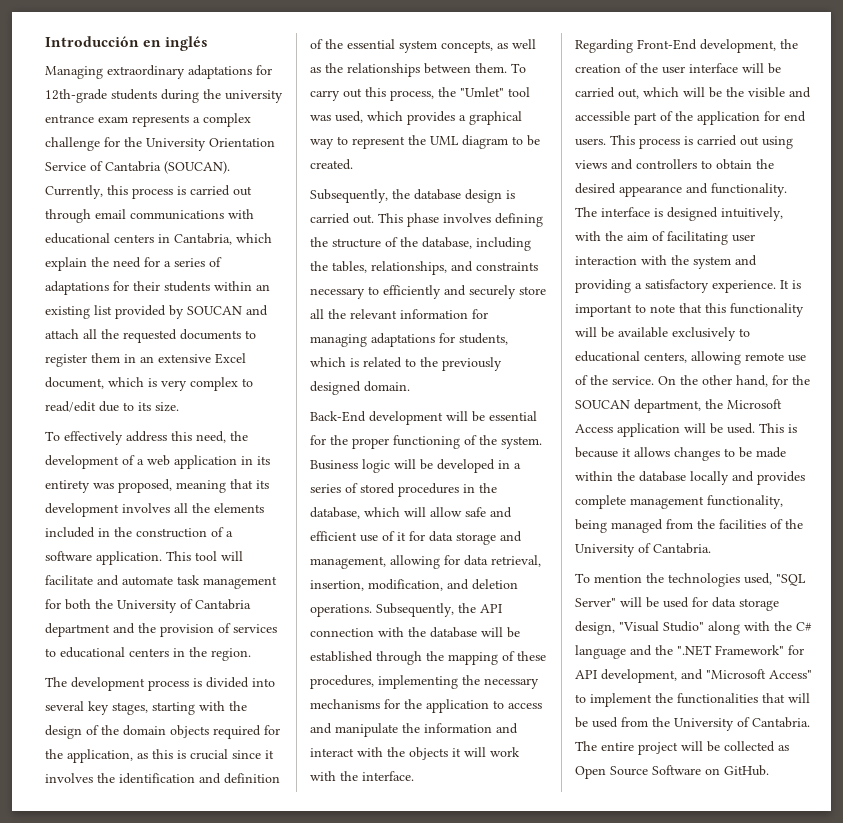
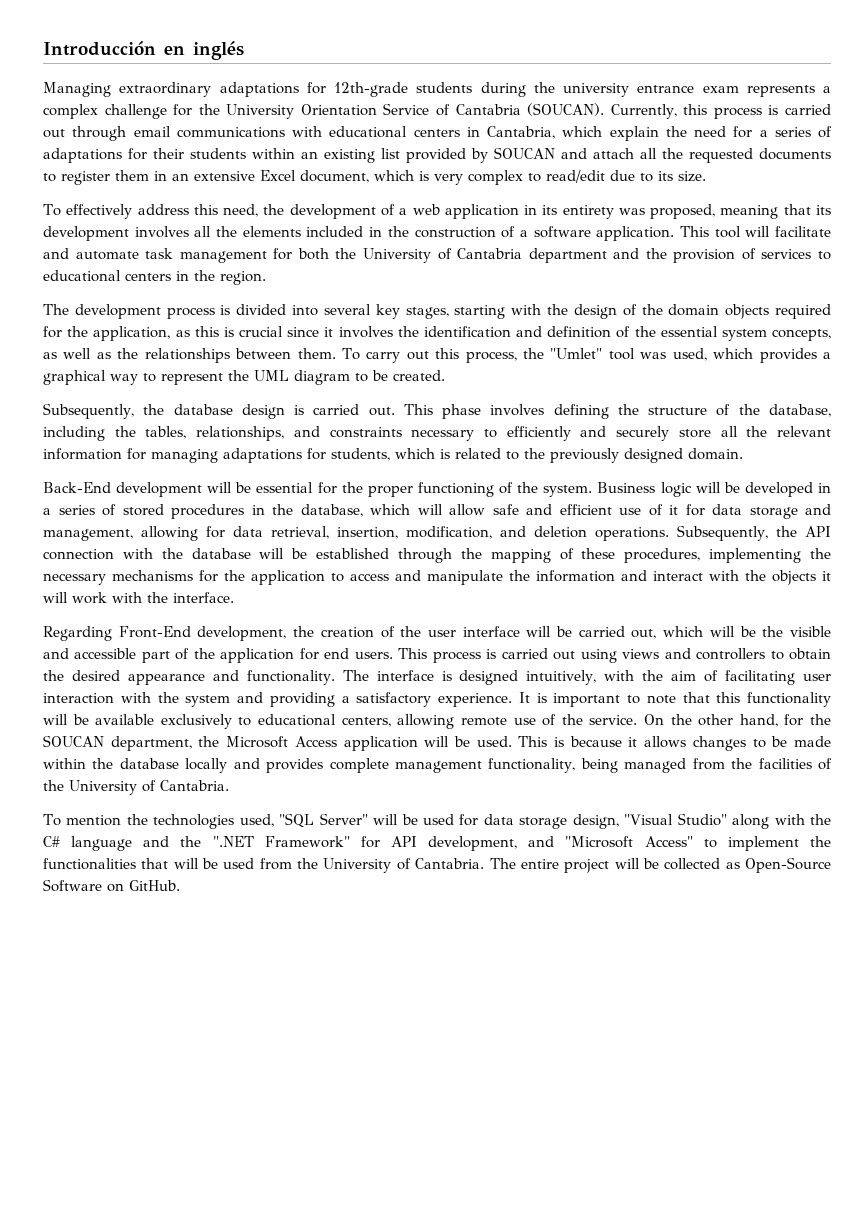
[575,766,648,779] Open Source -> [745,857,832,873] Open-Source

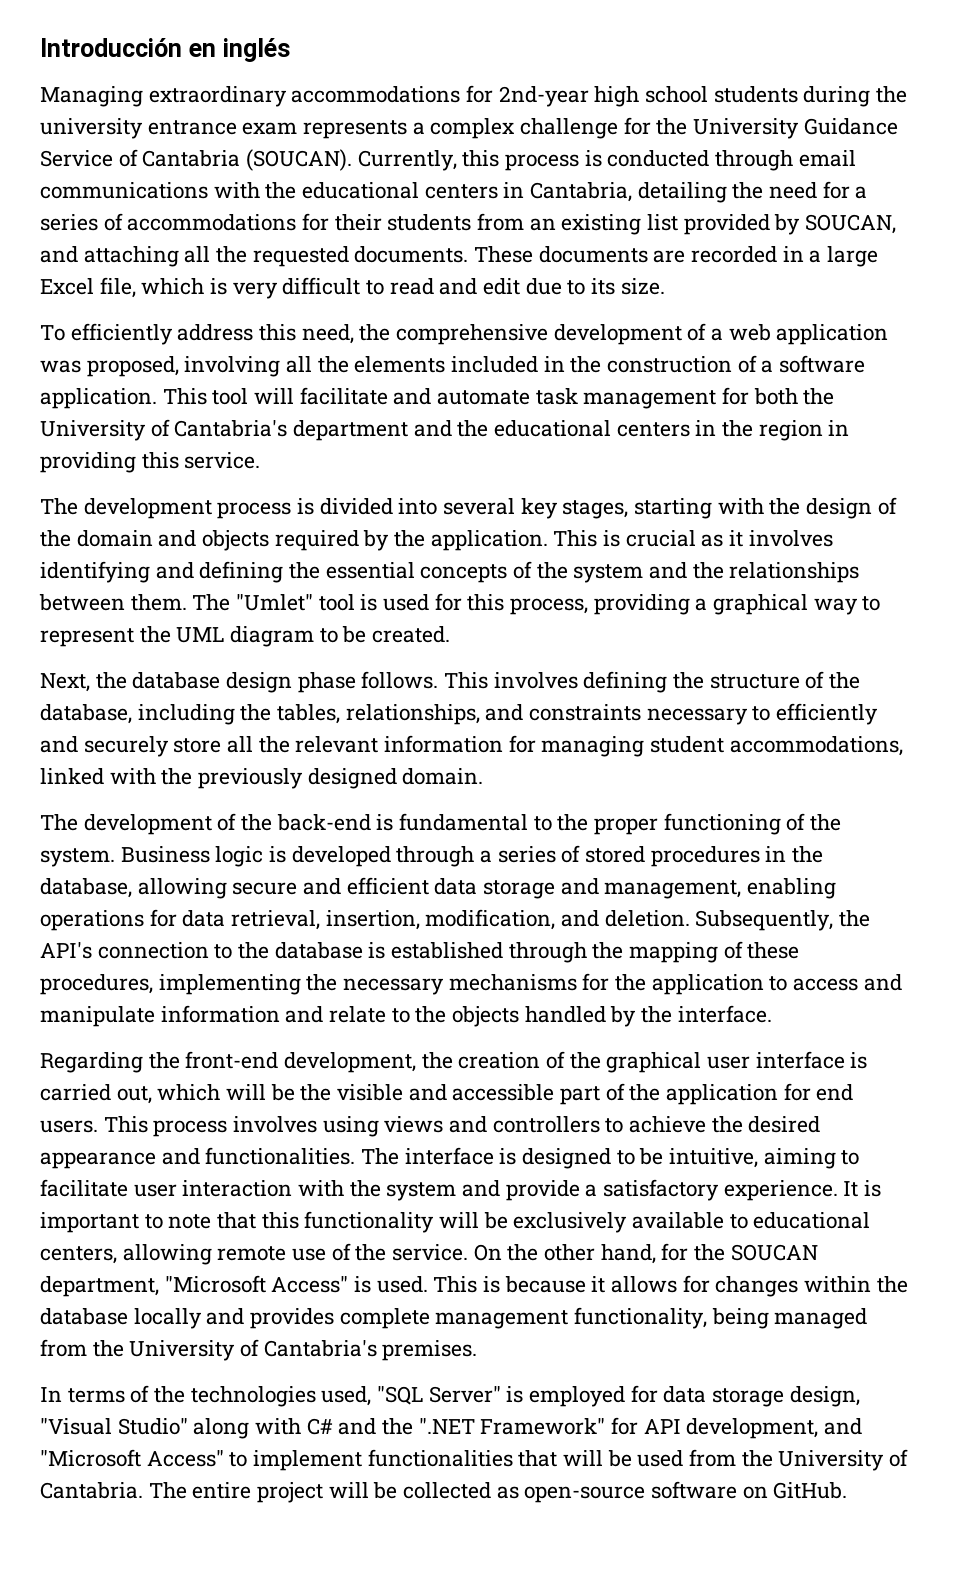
[219,82,408,97] adaptations for 12th-grade -> [291,85,709,107] accommodations for 2nd-year high school
[300,104,377,116] Orientation -> [803,118,898,135] Guidance
[785,104,831,115] [43,129,65,138] carried out -> [607,150,710,167] conducted
(322, 131) none -> [265,182,297,199] the
[562,126,659,141] which explain -> [637,182,727,203] detailing
[43,148,122,163] adaptations -> [127,214,297,231] accommodations
[252,148,295,159] within -> [477,213,525,231] from
[494,147,831,163] [43,170,605,185] SOUCAN and attach all the requested documents to register them in an extensive Excel document, which is very complex to read/edit -> [805,214,897,234] [40,246,879,267] [40,277,521,299] SOUCAN, and attaching all the requested documents. These documents are recorded in a large Excel file, which is very difficult to read and edit
[66,204,133,219] effectively -> [70,323,173,345] efficiently
(285, 209) none -> [396,324,549,345] comprehensive
[524,204,832,219] [43,226,189,241] in its entirety was proposed, meaning that its development involves -> [40,356,281,377] was proposed, involving
[457,248,523,259] Cantabria -> [174,420,288,437] Cantabria's
[673,248,831,263] [43,270,266,285] provision of services to educational centers in the region. -> [494,420,850,441] [40,452,261,473] educational centers in the region in providing this service.
(720, 310) none -> [158,530,197,547] and
[43,326,219,341] for the application, as this -> [363,530,598,551] by the application. This
[287,327,320,337] since -> [701,534,724,547] as
[397,326,831,341] [43,348,817,363] the identification and definition of the essential system concepts, as well as the relationships between them. To carry out this process, the "Umlet" tool was used, which provides -> [40,561,860,583] [39,593,690,615] identifying and defining the essential concepts of the system and the relationships between them. The "Umlet" tool is used for this process, providing
[43,403,134,419] Subsequently, -> [40,673,90,692] Next,
[294,404,482,419] is carried out. This phase -> [297,671,489,693] phase follows. This
[223,448,743,463] [43,482,337,497] adaptations for students, which is related to the previously designed domain. // Back-End development will be essential for -> [650,736,903,756] [40,768,484,789] [40,813,552,835] student accommodations, linked with the previously designed domain. // The development of the back-end is fundamental to
[695,482,832,497] will be developed in -> [269,846,475,867] is developed through
[370,504,705,516] which will allow safe and efficient use of it for -> [137,877,429,899] allowing secure and efficient
[141,526,199,541] allowing -> [747,878,837,899] [40,910,144,931] enabling operations
[534,525,832,541] [43,548,308,560] deletion operations. Subsequently, the API connection with the database will be -> [604,910,871,931] [40,942,386,959] deletion. Subsequently, the API's connection to the database is
[509,570,530,581] the -> (155, 1016) none
[653,570,831,585] [43,592,142,604] interact with the objects it will work with -> [329,1006,637,1027] relate to the objects handled by
[118,626,191,638] Front-End -> [148,1051,279,1069] the front-end
(422, 631) none -> [606,1052,702,1073] graphical
[526,626,573,637] will be -> [850,1052,868,1069] is
[486,648,576,660] is carried out -> [233,1116,318,1133] involves
[789,648,832,660] obtain -> [629,1116,707,1133] achieve
[246,670,335,685] functionality. -> [205,1147,356,1165] functionalities.
[526,670,796,685] intuitively, with the aim of facilitating -> [616,1148,860,1169] [40,1179,128,1197] to be intuitive, aiming to facilitate
[269,692,335,707] providing -> [505,1180,580,1201] provide
[95,714,232,729] available exclusively -> [513,1212,725,1233] exclusively available
[198,736,470,751] the Microsoft Access application will be -> [164,1275,372,1293] "Microsoft Access" is
[692,736,832,751] changes to be made -> [682,1275,799,1297] for changes
[758,758,832,770] [43,780,229,795] [43,814,122,826] facilities of the University of Cantabria. // To mention -> [129,1339,478,1361] [40,1385,150,1403] University of Cantabria's premises. // In terms of
[373,814,454,825] will be used -> [506,1386,626,1407] is employed
[810,814,831,825] [43,836,133,851] the C# language -> [306,1418,333,1435] C#
[809,836,831,847] the -> (363, 1460) none
[745,857,832,873] [43,879,102,892] Open-Source Software -> [524,1481,738,1503] open-source software

